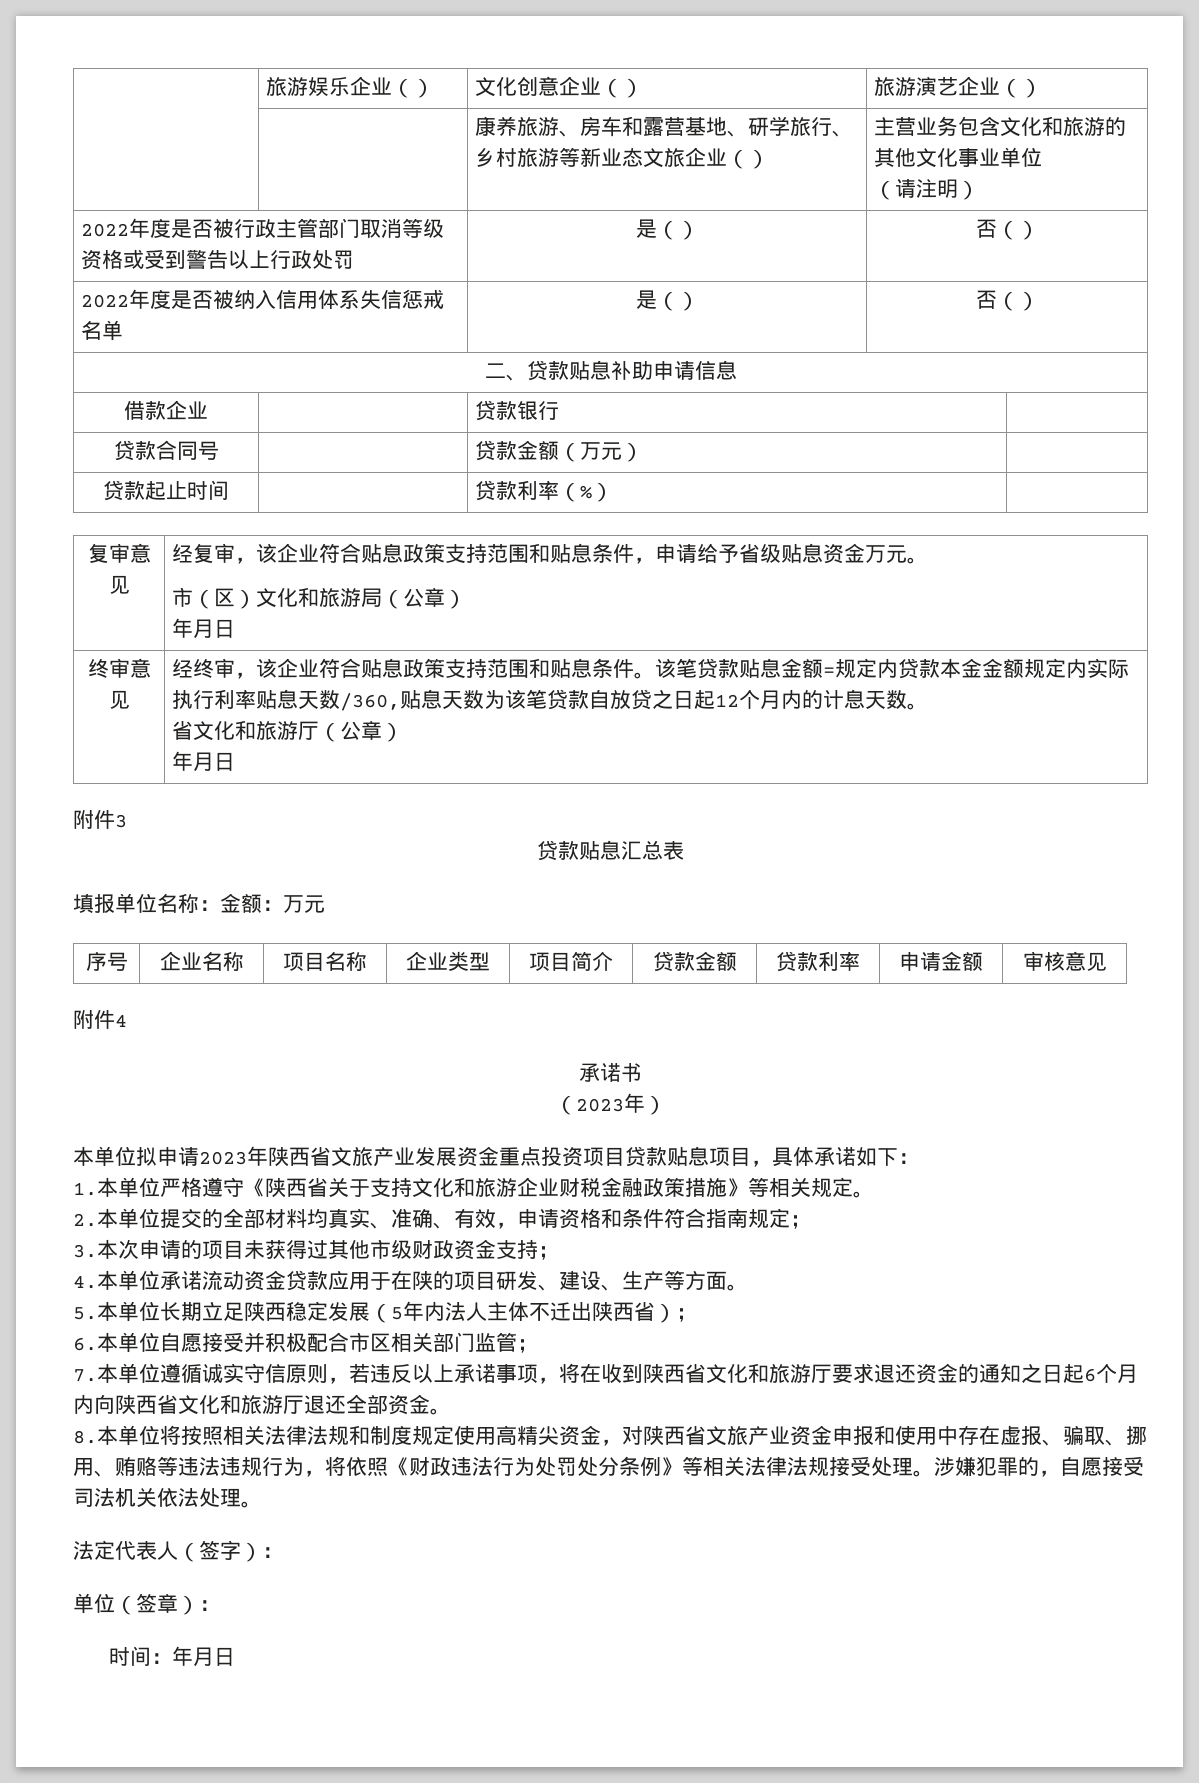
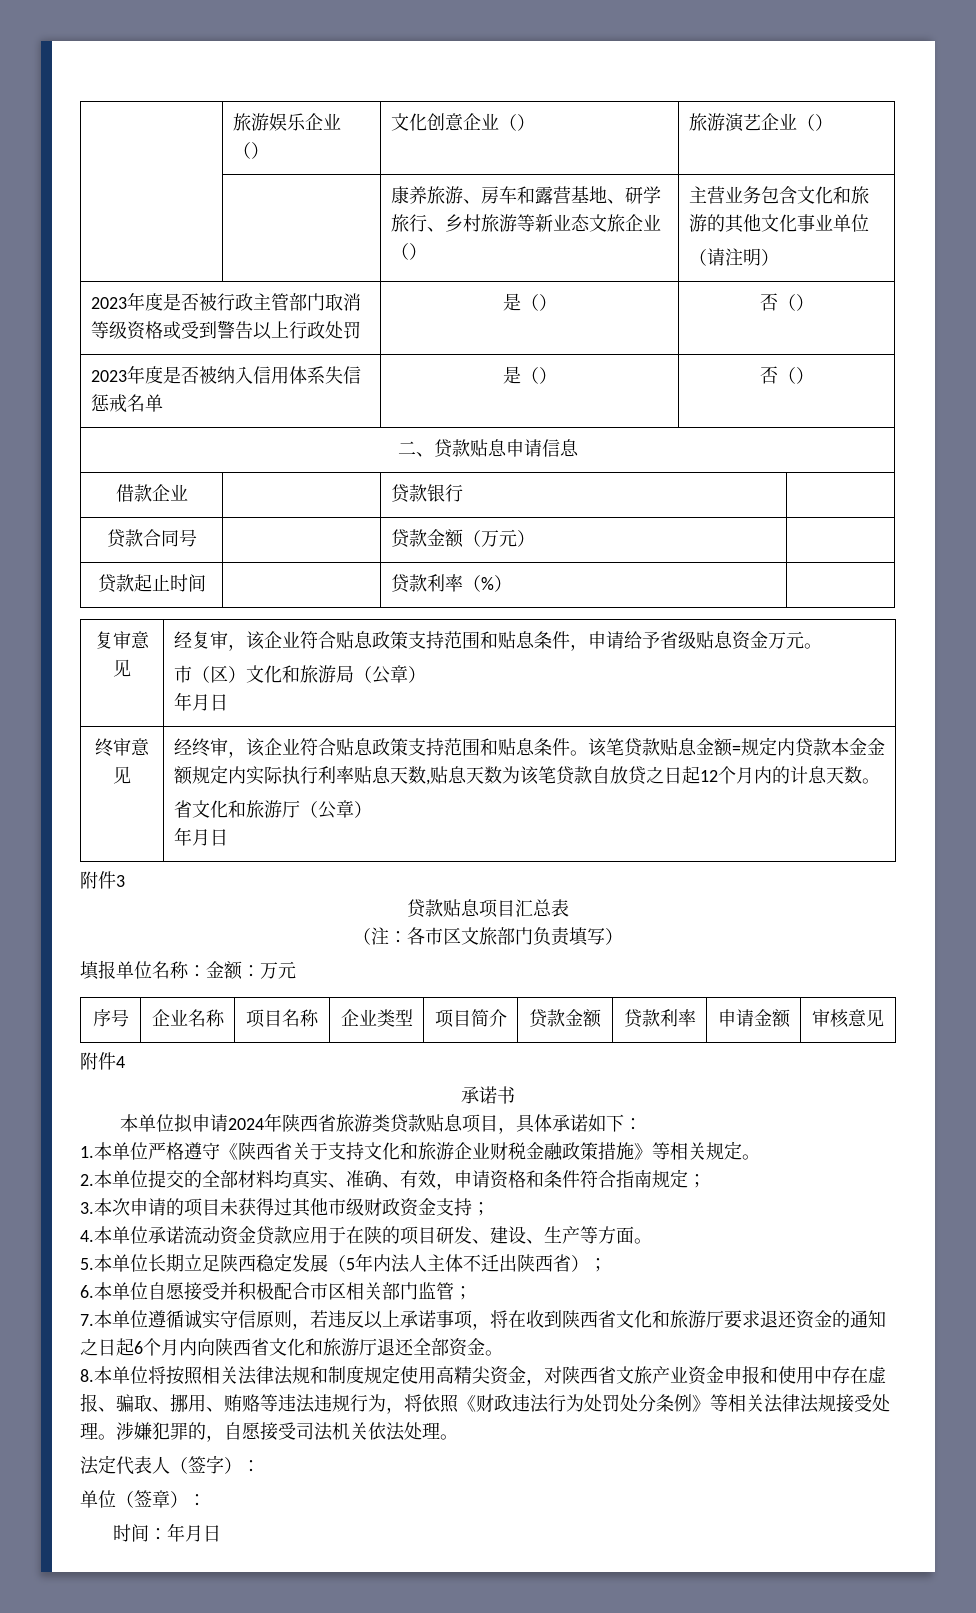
[81,223,130,237] 2022 -> [90,297,127,309] 2023
[81,294,130,308] 2022 -> [90,370,127,382] 2023
[610,361,653,380] 补助 -> (507, 448) none
[340,693,401,711] /360, -> [425,779,430,785] ,
(621, 850) none -> [479,899,515,918] 项目
(684, 850) none -> [353,927,623,946] // （注：各市区文旅部门负责填写）
[555,1093,666,1115] // （2023年） -> (515, 1095) none
[199,1151,247,1165] 2023 -> [227,1118,264,1130] 2024
[331,1146,625,1167] 文旅产业发展资金重点投资项目 -> [335,1114,390,1132] 旅游类

